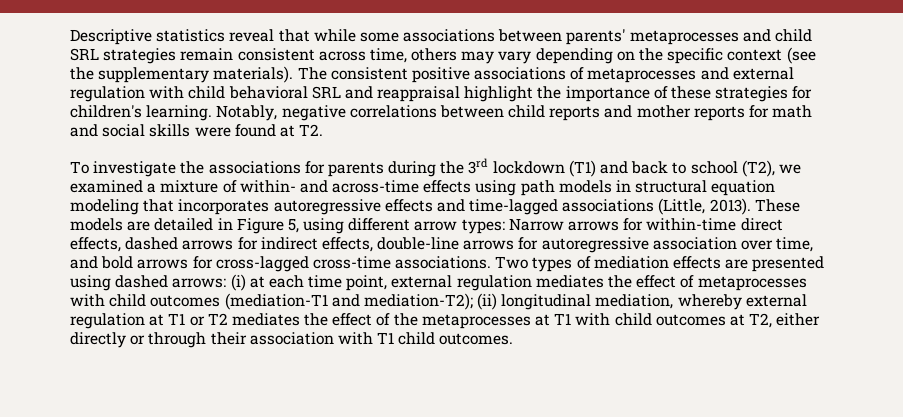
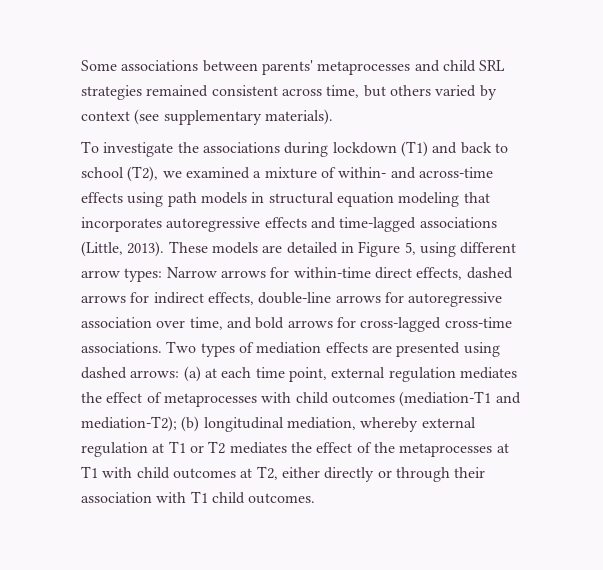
[70,29,399,45] Descriptive statistics reveal that while some -> [81,60,117,71] Some
[180,48,234,61] remain -> [146,85,209,97] remained
[411,48,724,64] others may vary depending on the specific -> [363,85,497,100] but others varied by
[70,67,94,80] the -> (160, 117) none
[297,67,794,83] [70,86,813,102] [70,105,813,121] [70,124,324,137] The consistent positive associations of metaprocesses and external regulation with child behavioral SRL and reappraisal highlight the importance of these strategies for children's learning. Notably, negative correlations between child reports and mother reports for math and social skills were found at T2. -> (333, 117) none
[304,158,489,177] for parents during the 3rd -> [284,142,329,157] during
[230,274,246,291] (i) -> [183,366,201,382] (a)
[477,293,498,310] (ii) -> [181,416,200,432] (b)

